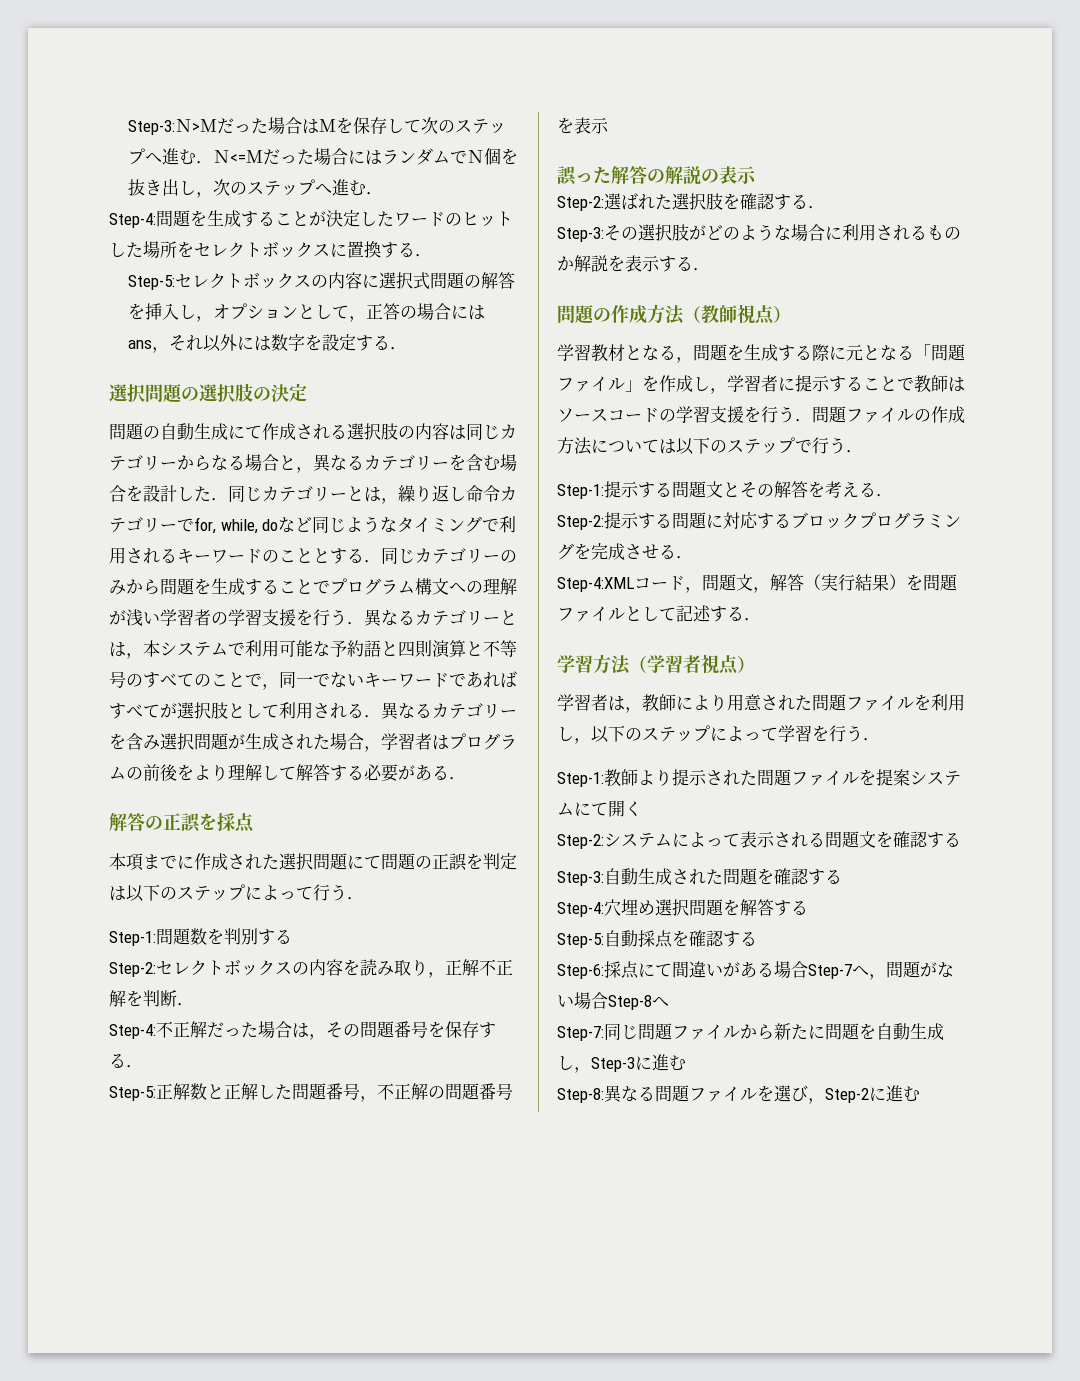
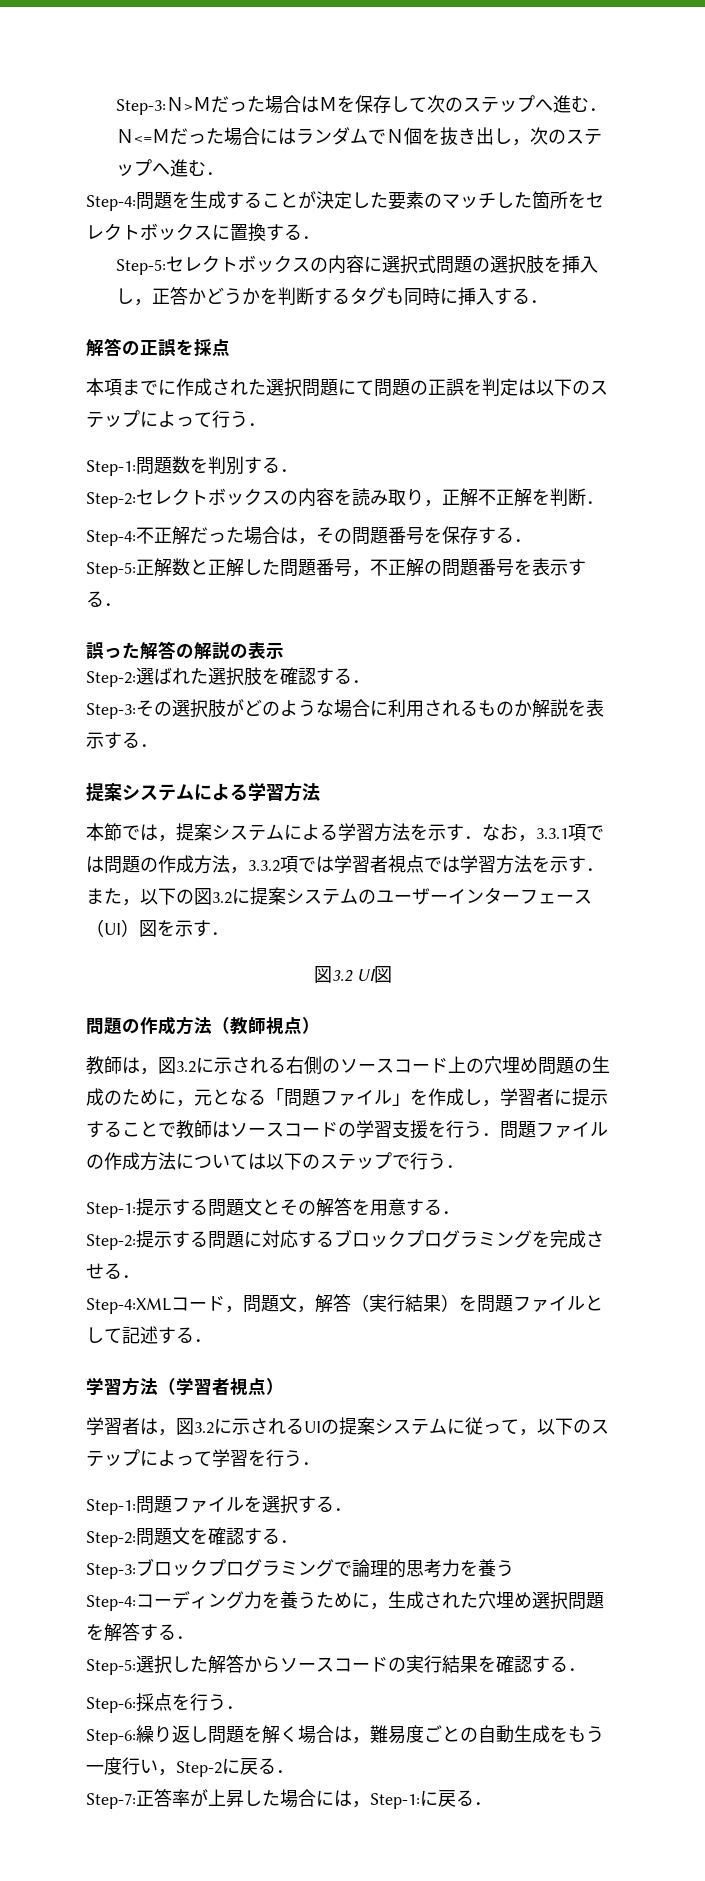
[394,211,513,227] [109,241,160,258] ワードのヒットした場 -> [388,191,550,210] 要素のマッチした箇
[480,272,515,289] 解答 -> [490,255,545,274] 選択肢
[212,303,485,322] [127,334,407,353] [109,383,307,403] [109,423,517,440] [109,454,517,473] [109,485,517,504] [109,516,517,534] [109,547,517,564] [109,578,517,595] [109,609,517,627] [109,640,517,659] [109,671,517,690] [109,702,517,720] [109,733,517,752] [109,764,432,782] オプションとして，正答の場合にはans，それ以外には数字を設定する． // 選択問題の選択肢の決定 // 問題の自動生成にて作成される選択肢の内容は同じカテゴリーからなる場合と，異なるカテゴリーを含む場合を設計した．同じカテゴリーとは，繰り返し命令カテゴリーでfor, while, doなど同じようなタイミングで利用されるキーワードのこととする．同じカテゴリーのみから問題を生成することでプログラム構文への理解が浅い学習者の学習支援を行う．異なるカテゴリーとは，本システムで利用可能な予約語と四則演算と不等号のすべてのことで，同一でないキーワードであればすべてが選択肢として利用される．異なるカテゴリーを含み選択問題が生成された場合，学習者はプログラムの前後をより理解して解答する必要があ -> [152,287,513,306] 正答かどうかを判断するタグも同時に挿入す
(292, 936) none -> [280,469,298,472] ．
(609, 125) none -> [568,559,586,576] [86,591,122,607] する．
(710, 269) none -> [86,782,320,802] [86,823,604,842] [86,855,604,874] [86,887,592,906] [86,919,229,937] [313,966,392,983] // 提案システムによる学習方法 // 本節では，提案システムによる学習方法を示す．なお，3.3.1項では問題の作成方法，3.3.2項では学習者視点では学習方法を示す．また，以下の図3.2に提案システムのユーザーインターフェース（UI）図を示す． // 図3.2 UI図
[557,344,846,363] 学習教材となる，問題を生成する際に -> [86,1056,610,1075] [86,1088,194,1107] 教師は，図3.2に示される右側のソースコード上の穴埋め問題の生成のために，
[825,481,859,498] 考え -> [370,1198,424,1216] 用意す
[642,694,965,712] [557,726,574,741] 教師により用意された問題ファイルを利用し -> [176,1417,519,1435] 図3.2に示されるUIの提案システムに従って
[604,769,961,787] [557,800,642,817] [557,831,825,849] 教師より提示された問題ファイルを提案システムにて開く // Step-2:システムによって表示される -> [136,1495,352,1514] [86,1531,136,1547] 問題ファイルを選択する． // Step-2:
[557,868,842,886] [557,902,604,917] // Step-3:自動生成された問題を確認する // Step-4: -> [280,1540,298,1543] [86,1558,514,1579] [86,1591,478,1611] ． // Step-3:ブロックプログラミングで論理的思考力を養う // Step-4:コーディング力を養うために，生成された
[557,930,757,948] // Step-5:自動採点を確認する -> [176,1636,194,1639] [86,1655,586,1675] ． // Step-5:選択した解答からソースコードの実行結果を確認する．
[638,961,954,980] [557,992,669,1010] [557,1023,944,1041] [557,1054,686,1073] [557,1085,920,1104] にて間違いがある場合Step-7へ，問題がない場合Step-8へ // Step-7:同じ問題ファイルから新たに問題を自動生成し，Step-3に進む // Step-8:異なる問題ファイルを選び，Step-2に進む -> [172,1693,244,1711] [86,1725,604,1745] [86,1757,294,1777] [86,1789,492,1809] を行う． // Step-6:繰り返し問題を解く場合は，難易度ごとの自動生成をもう一度行い，Step-2に戻る． // Step-7:正答率が上昇した場合には，Step-1:に戻る．

